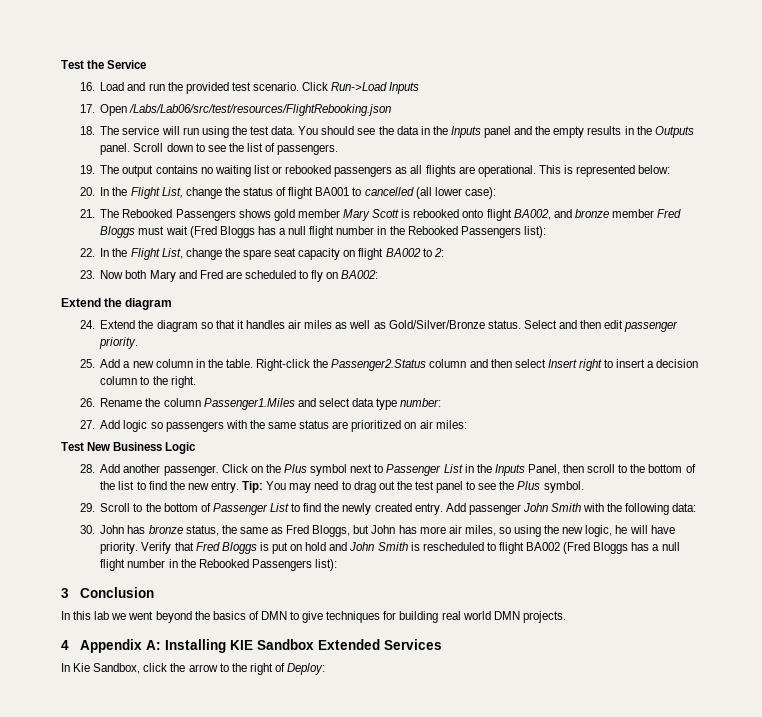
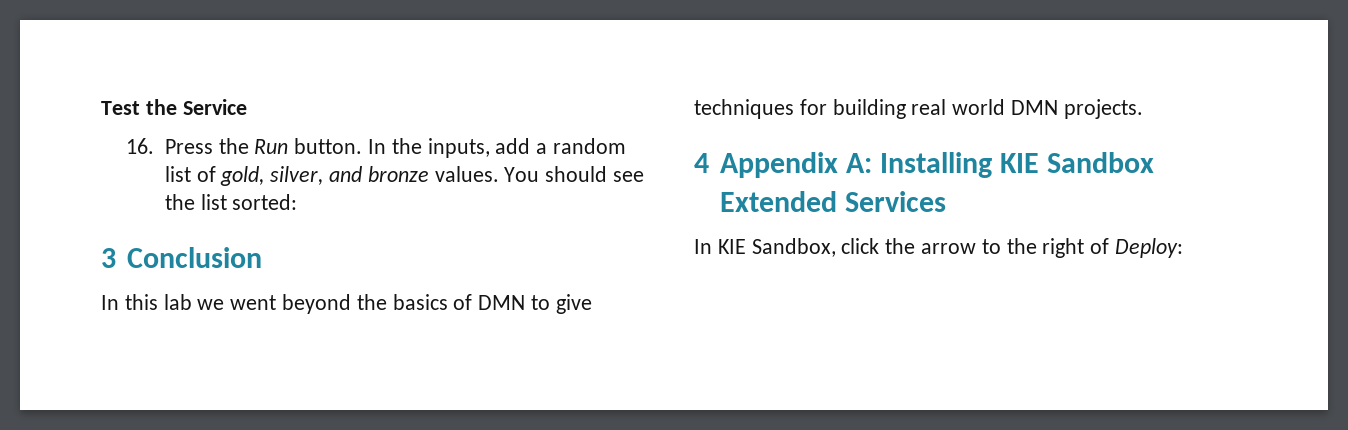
[100,82,420,94] [79,104,392,116] [79,126,694,138] [100,143,339,155] [79,165,671,177] [79,187,496,199] [79,209,682,221] [100,226,546,238] [79,248,444,260] [79,270,379,282] [61,298,173,310] [79,320,679,332] [99,337,139,349] [79,359,699,371] [100,376,196,388] [79,398,442,410] [79,420,467,432] [61,442,197,454] [79,464,696,476] [100,481,584,493] [79,503,697,515] [79,525,675,537] [100,542,680,554] [100,559,337,571] Load and run the provided test scenario. Click Run->Load Inputs // 17. Open /Labs/Lab06/src/test/resources/FlightRebooking.json // 18. The service will run using the test data. You should see the data in the Inputs panel and the empty results in the Outputs panel. Scroll down to see the list of passengers. // 19. The output contains no waiting list or rebooked passengers as all flights are operational. This is represented below: // 20. In the Flight List, change the status of flight BA001 to cancelled (all lower case): // 21. The Rebooked Passengers shows gold member Mary Scott is rebooked onto flight BA002, and bronze member Fred Bloggs must wait (Fred Bloggs has a null flight number in the Rebooked Passengers list): // 22. In the Flight List, change the spare seat capacity on flight BA002 to 2: // 23. Now both Mary and Fred are scheduled to fly on BA002: // Extend the diagram // 24. Extend the diagram so that it handles air miles as well as Gold/Silver/Bronze status. Select and then edit passenger priority. // 25. Add a new column in the table. Right-click the Passenger2.Status column and then select Insert right to insert a decision column to the right. // 26. Rename the column Passenger1.Miles and select data type number: // 27. Add logic so passengers with the same status are prioritized on air miles: // Test New Business Logic // 28. Add another passenger. Click on the Plus symbol next to Passenger List in the Inputs Panel, then scroll to the bottom of the list to find the new entry. Tip: You may need to drag out the test panel to see the Plus symbol. // 29. Scroll to the bottom of Passenger List to find the newly created entry. Add passenger John Smith with the following data: // 30. John has bronze status, the same as Fred Bloggs, but John has more air miles, so using the new logic, he will have priority. Verify that Fred Bloggs is put on hold and John Smith is rescheduled to flight BA002 (Fred Bloggs has a null flight number in the Rebooked Passengers list): -> [164,138,627,158] [164,166,645,186] [164,194,298,210] Press the Run button. In the inputs, add a random list of gold, silver, and bronze values. You should see the list sorted:
[73,663,91,672] Kie -> [717,239,746,254] KIE

